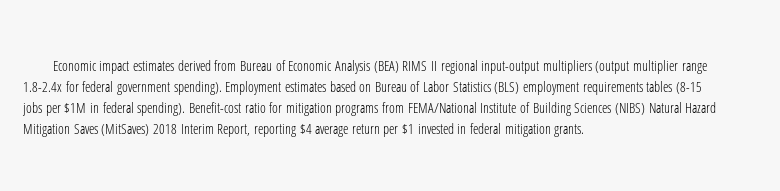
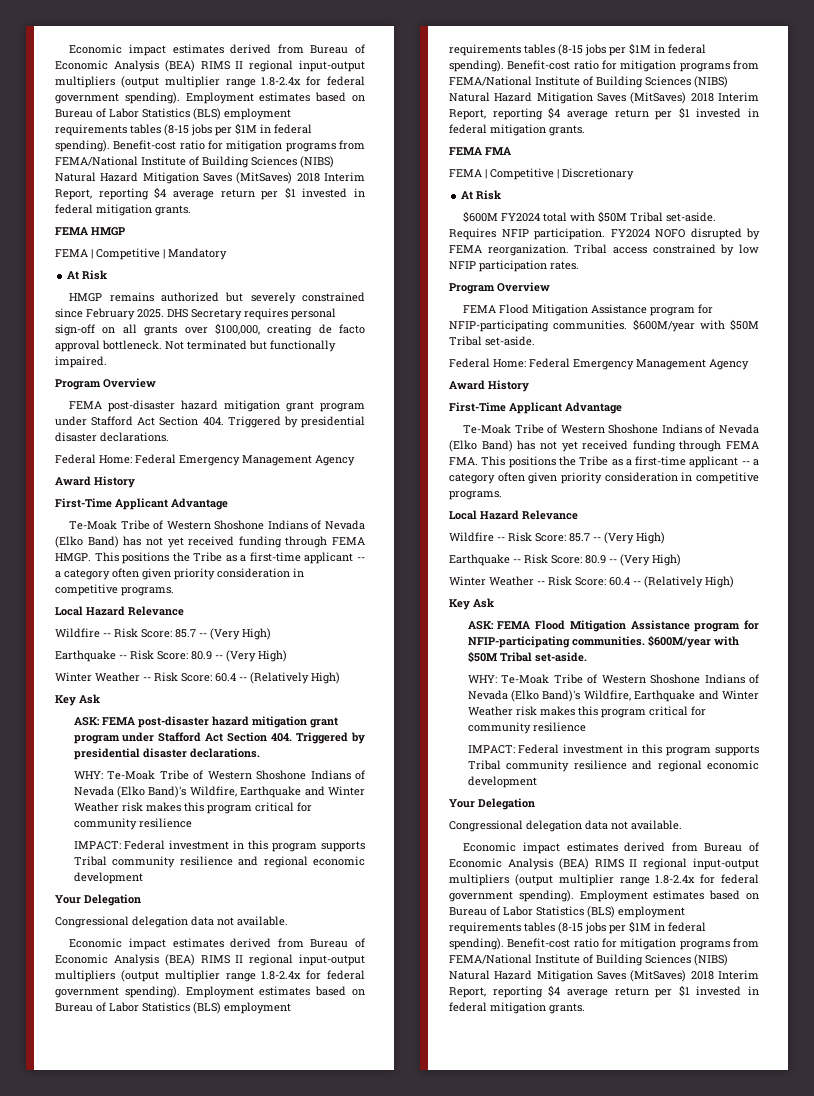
(585, 130) none -> [55,227,125,236] [55,248,227,260] [67,270,108,280] [69,292,365,304] [55,308,336,320] [55,323,365,336] [55,340,336,352] [55,356,107,368] [55,378,156,390] [69,400,365,412] [55,416,365,428] [55,432,169,442] [55,454,355,466] [55,476,135,488] [55,498,228,510] [69,520,365,530] [55,536,365,548] [55,552,365,564] [55,568,304,580] [55,584,174,596] [55,606,184,616] [55,628,271,640] [55,650,287,662] [55,672,340,684] [55,694,100,706] [73,716,338,728] [73,732,365,744] [73,748,260,760] [73,770,365,780] [73,786,365,798] [73,802,312,814] [73,818,192,830] [73,840,365,852] [73,856,365,868] [73,872,143,884] [55,894,141,906] [55,916,288,928] [69,938,365,950] [55,954,366,966] [55,970,365,982] [55,986,365,998] [55,1002,291,1014] [449,43,706,56] [449,60,759,72] [449,76,728,88] [449,92,759,104] [449,107,759,120] [449,124,585,136] [449,147,511,155] [449,168,634,180] [461,190,502,200] [463,211,717,223] [449,228,760,240] [449,244,759,256] [449,260,579,272] [449,282,550,294] [463,304,714,316] [449,319,759,332] [449,336,535,346] [449,358,749,370] [449,380,529,392] [449,402,622,414] [463,424,759,434] [449,440,759,452] [449,456,759,468] [449,472,759,484] [449,491,502,500] [449,510,578,520] [449,532,665,544] [449,554,681,566] [449,576,734,588] [449,598,494,610] [467,620,759,632] [467,635,739,648] [467,651,587,663] [467,674,759,684] [467,690,759,702] [467,706,706,718] [467,722,586,734] [467,744,759,756] [467,760,759,772] [467,776,537,788] [449,798,535,810] [449,820,682,832] [463,842,759,854] [449,858,759,870] [449,874,759,886] [449,890,759,902] [449,906,685,918] [449,921,706,934] [449,938,759,950] [449,954,728,966] [449,970,759,982] [449,985,759,998] [449,1002,585,1014] // FEMA HMGP // FEMA | Competitive | Mandatory // At Risk // HMGP remains authorized but severely constrained since February 2025. DHS Secretary requires personal sign-off on all grants over $100,000, creating de facto approval bottleneck. Not terminated but functionally impaired. // Program Overview // FEMA post-disaster hazard mitigation grant program under Stafford Act Section 404. Triggered by presidential disaster declarations. // Federal Home: Federal Emergency Management Agency // Award History // First-Time Applicant Advantage // Te-Moak Tribe of Western Shoshone Indians of Nevada (Elko Band) has not yet received funding through FEMA HMGP. This positions the Tribe as a first-time applicant -- a category often given priority consideration in competitive programs. // Local Hazard Relevance // Wildfire -- Risk Score: 85.7 -- (Very High) // Earthquake -- Risk Score: 80.9 -- (Very High) // Winter Weather -- Risk Score: 60.4 -- (Relatively High) // Key Ask // ASK: FEMA post-disaster hazard mitigation grant program under Stafford Act Section 404. Triggered by presidential disaster declarations. // WHY: Te-Moak Tribe of Western Shoshone Indians of Nevada (Elko Band)'s Wildfire, Earthquake and Winter Weather risk makes this program critical for community resilience // IMPACT: Federal investment in this program supports Tribal community resilience and regional economic development // Your Delegation // Congressional delegation data not available. // Economic impact estimates derived from Bureau of Economic Analysis (BEA) RIMS II regional input-output multipliers (output multiplier range 1.8-2.4x for federal government spending). Employment estimates based on Bureau of Labor Statistics (BLS) employment requirements tables (8-15 jobs per $1M in federal spending). Benefit-cost ratio for mitigation programs from FEMA/National Institute of Building Sciences (NIBS) Natural Hazard Mitigation Saves (MitSaves) 2018 Interim Report, reporting $4 average return per $1 invested in federal mitigation grants. // FEMA FMA // FEMA | Competitive | Discretionary // At Risk // $600M FY2024 total with $50M Tribal set-aside. Requires NFIP participation. FY2024 NOFO disrupted by FEMA reorganization. Tribal access constrained by low NFIP participation rates. // Program Overview // FEMA Flood Mitigation Assistance program for NFIP-participating communities. $600M/year with $50M Tribal set-aside. // Federal Home: Federal Emergency Management Agency // Award History // First-Time Applicant Advantage // Te-Moak Tribe of Western Shoshone Indians of Nevada (Elko Band) has not yet received funding through FEMA FMA. This positions the Tribe as a first-time applicant -- a category often given priority consideration in competitive programs. // Local Hazard Relevance // Wildfire -- Risk Score: 85.7 -- (Very High) // Earthquake -- Risk Score: 80.9 -- (Very High) // Winter Weather -- Risk Score: 60.4 -- (Relatively High) // Key Ask // ASK: FEMA Flood Mitigation Assistance program for NFIP-participating communities. $600M/year with $50M Tribal set-aside. // WHY: Te-Moak Tribe of Western Shoshone Indians of Nevada (Elko Band)'s Wildfire, Earthquake and Winter Weather risk makes this program critical for community resilience // IMPACT: Federal investment in this program supports Tribal community resilience and regional economic development // Your Delegation // Congressional delegation data not available. // Economic impact estimates derived from Bureau of Economic Analysis (BEA) RIMS II regional input-output multipliers (output multiplier range 1.8-2.4x for federal government spending). Employment estimates based on Bureau of Labor Statistics (BLS) employment requirements tables (8-15 jobs per $1M in federal spending). Benefit-cost ratio for mitigation programs from FEMA/National Institute of Building Sciences (NIBS) Natural Hazard Mitigation Saves (MitSaves) 2018 Interim Report, reporting $4 average return per $1 invested in federal mitigation grants.

